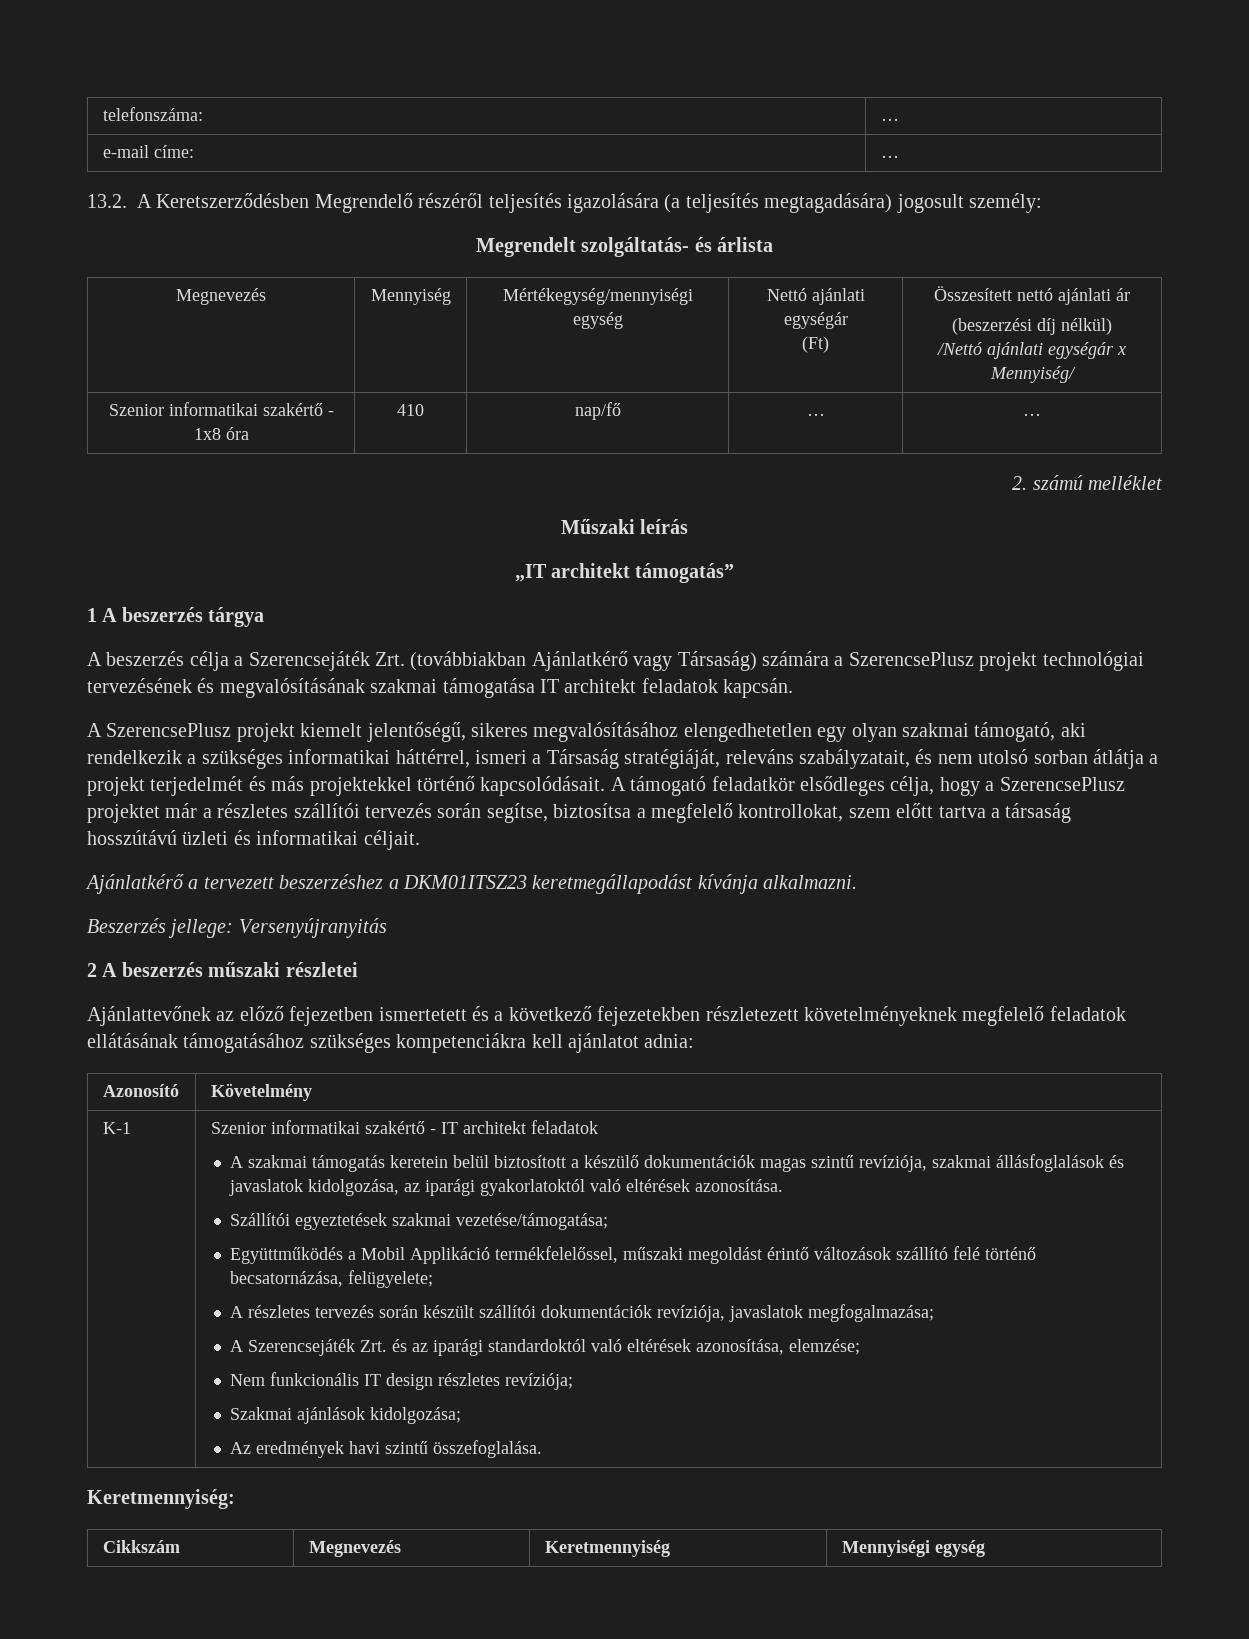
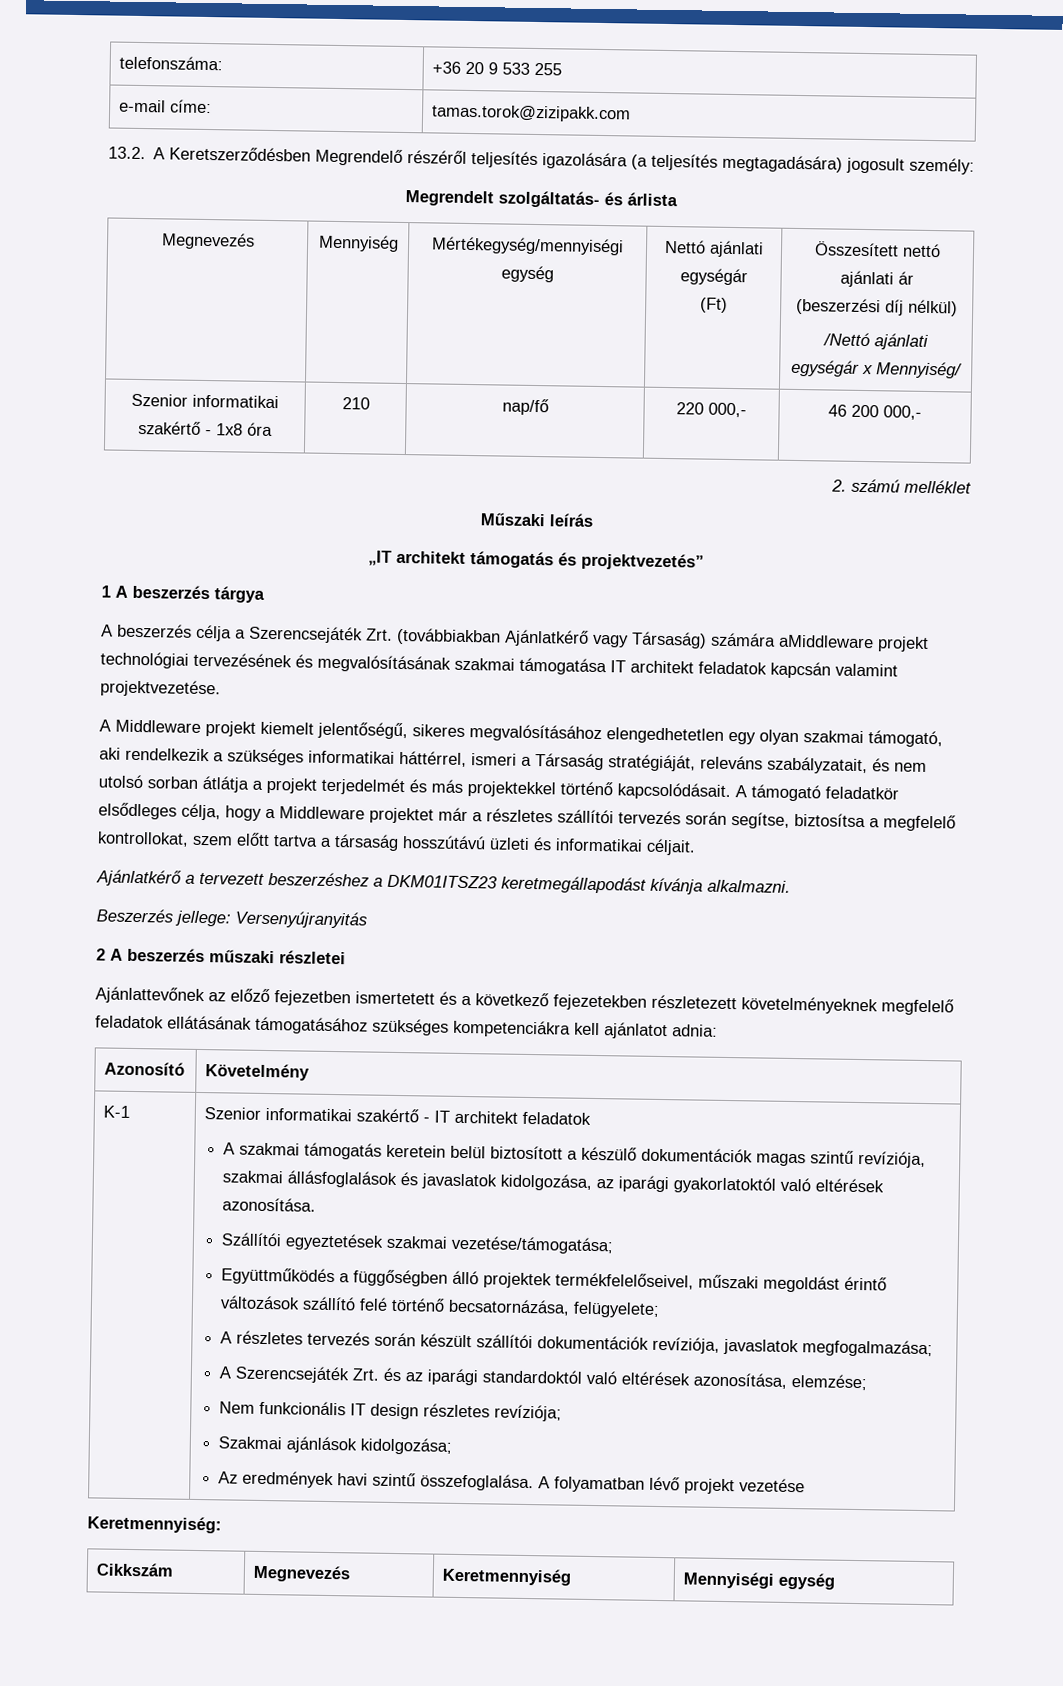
[880,118,899,121] … -> [432,61,563,76] +36 20 9 533 255
[880,155,899,158] … -> [431,104,632,123] tamas.torok@zizipakk.com
[397,404,424,416] 410 -> [341,397,370,410] 210
[806,413,825,416] [1023,413,1041,416] … | … -> [676,402,747,418] [828,404,922,420] 220 000,- | 46 200 000,-
[635,563,735,583] támogatás” -> [470,551,704,571] támogatás és projektvezetés”
[834,652,974,666] a SzerencsePlusz -> [779,634,874,649] aMiddleware
[723,678,794,698] [87,723,232,737] kapcsán. // A SzerencsePlusz -> [770,661,898,679] [100,679,221,698] [99,719,201,733] kapcsán valamint projektvezetése. // A Middleware
[999,777,1125,791] SzerencsePlusz -> [279,806,365,820] Middleware
[361,1246,619,1264] Mobil Applikáció termékfelelőssel, -> [352,1269,694,1290] függőségben álló projektek termékfelelőseivel,
(543, 1449) none -> [537,1476,805,1495] A folyamatban lévő projekt vezetése

